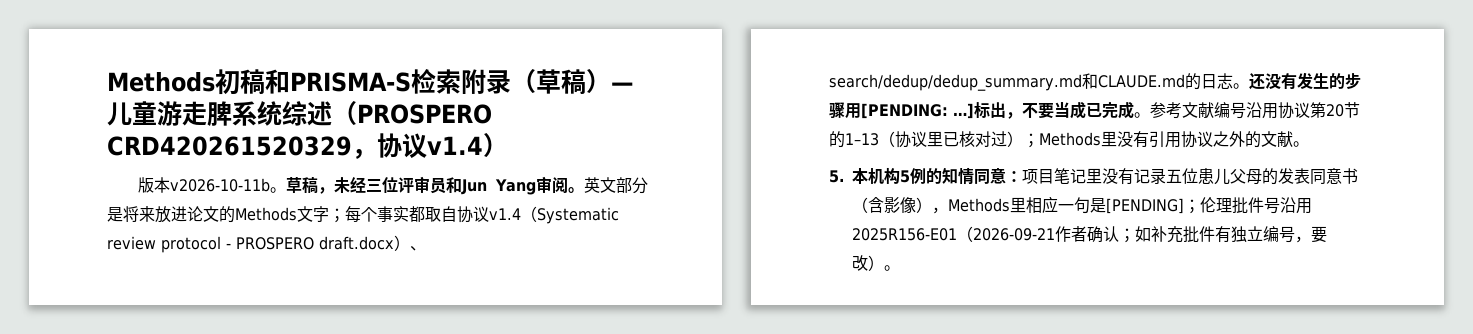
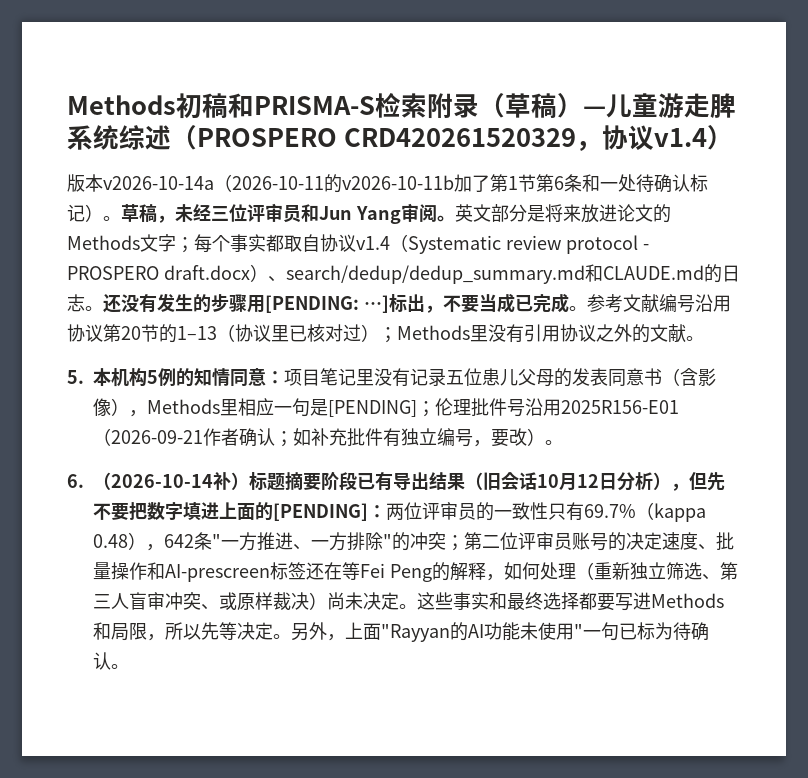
[169,178,270,192] v2026-10-11b -> [103,174,708,193] [67,204,103,222] v2026-10-14a（2026-10-11的v2026-10-11b加了第1节第6条和一处待确认标记）
(900, 268) none -> [67,471,725,491] [93,502,706,522] [93,532,734,551] [93,562,738,582] [93,592,724,611] [93,622,709,642] [93,652,129,670] // 6.（2026-10-14补）标题摘要阶段已有导出结果（旧会话10月12日分析），但先不要把数字填进上面的[PENDING]：两位评审员的一致性只有69.7%（kappa 0.48），642条"一方推进、一方排除"的冲突；第二位评审员账号的决定速度、批量操作和AI-prescreen标签还在等Fei Peng的解释，如何处理（重新独立筛选、第三人盲审冲突、或原样裁决）尚未决定。这些事实和最终选择都要写进Methods和局限，所以先等决定。另外，上面"Rayyan的AI功能未使用"一句已标为待确认。

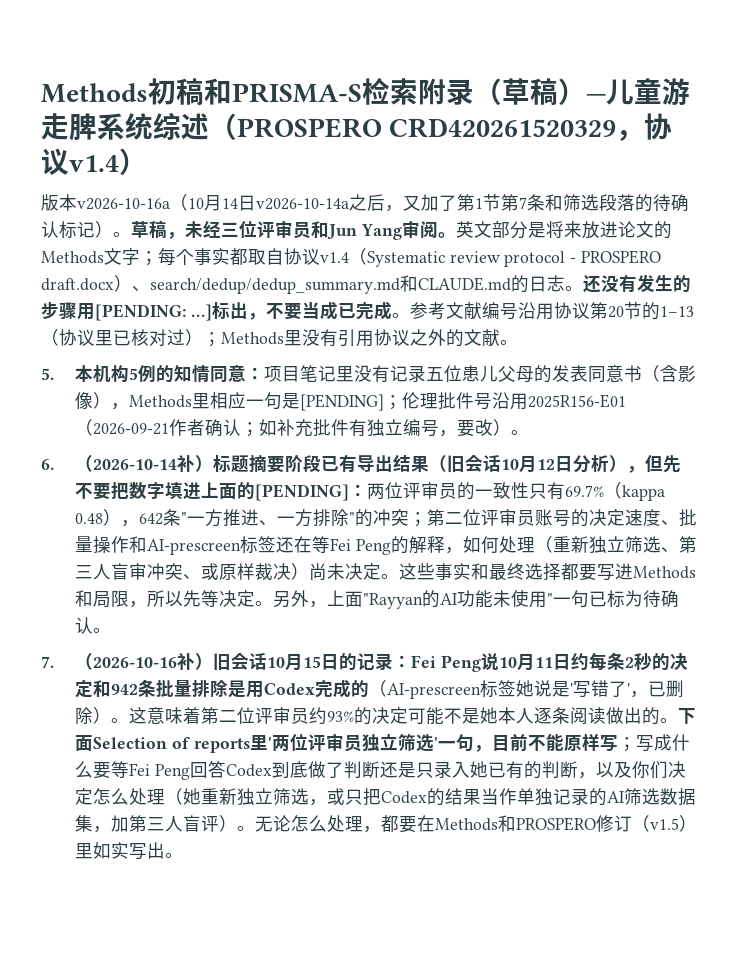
[103,174,636,193] v2026-10-14a（2026-10-11的v2026-10-11b加了第1节第6条和一处 -> [77,194,653,212] v2026-10-16a（10月14日v2026-10-14a之后，又加了第1节第7条和筛选段落的
(129, 666) none -> [41,652,689,672] [75,679,685,699] [75,707,697,725] [75,733,690,753] [75,760,687,780] [75,788,697,806] [75,815,698,833] [75,842,184,860] // 7.（2026-10-16补）旧会话10月15日的记录：Fei Peng说10月11日约每条2秒的决定和942条批量排除是用Codex完成的（AI-prescreen标签她说是'写错了'，已删除）。这意味着第二位评审员约93%的决定可能不是她本人逐条阅读做出的。下面Selection of reports里'两位评审员独立筛选'一句，目前不能原样写；写成什么要等Fei Peng回答Codex到底做了判断还是只录入她已有的判断，以及你们决定怎么处理（她重新独立筛选，或只把Codex的结果当作单独记录的AI筛选数据集，加第三人盲评）。无论怎么处理，都要在Methods和PROSPERO修订（v1.5）里如实写出。

